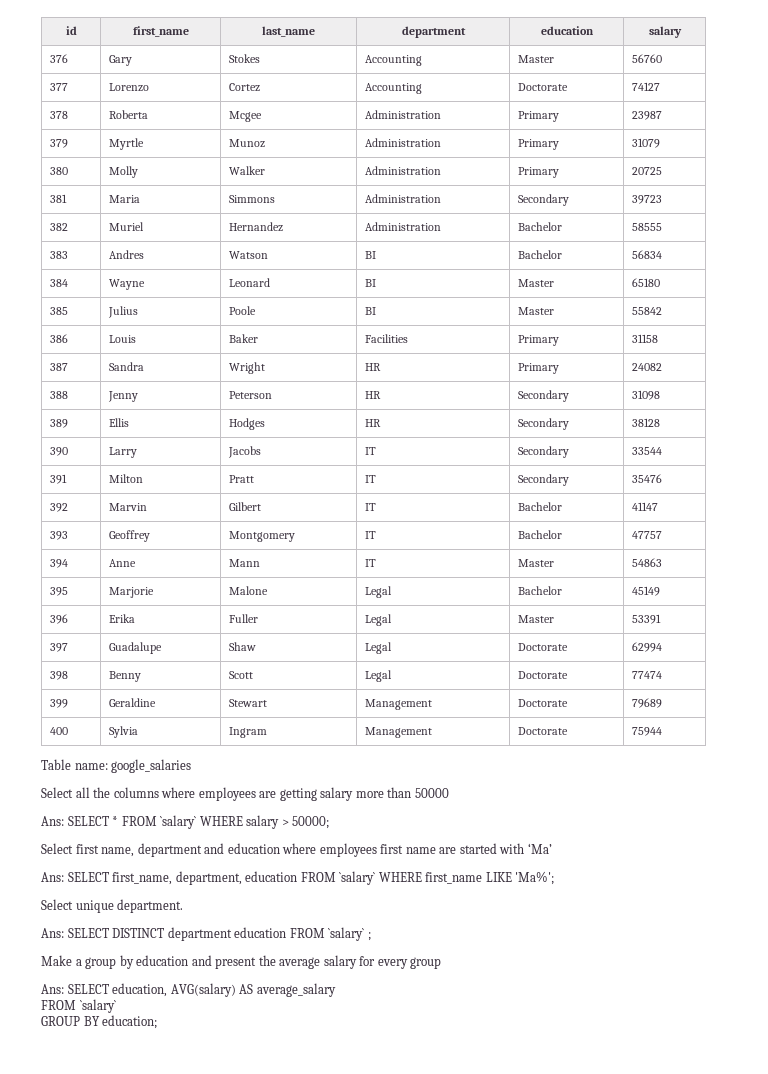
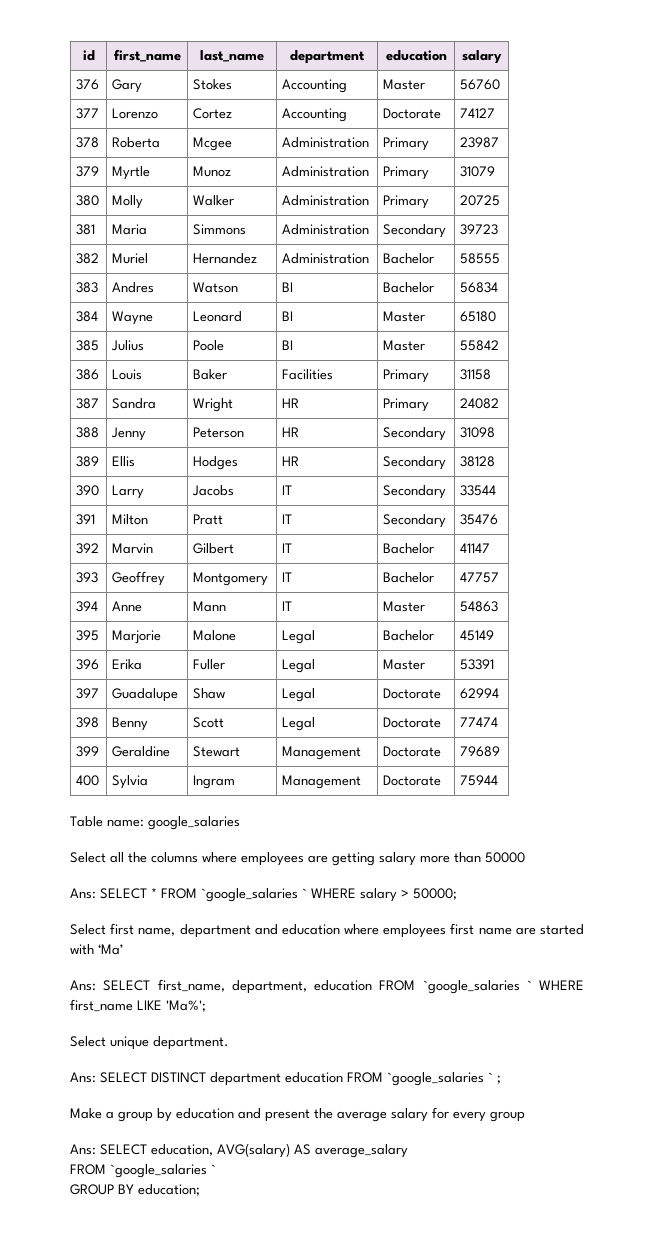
[160,815,197,829] `salary` -> [201,888,307,902] `google_salaries `
[339,871,376,885] `salary` -> [422,980,532,994] `google_salaries `
[328,927,365,941] `salary` -> [387,1072,493,1086] `google_salaries `
[79,999,116,1013] `salary` -> [110,1164,216,1178] `google_salaries `

